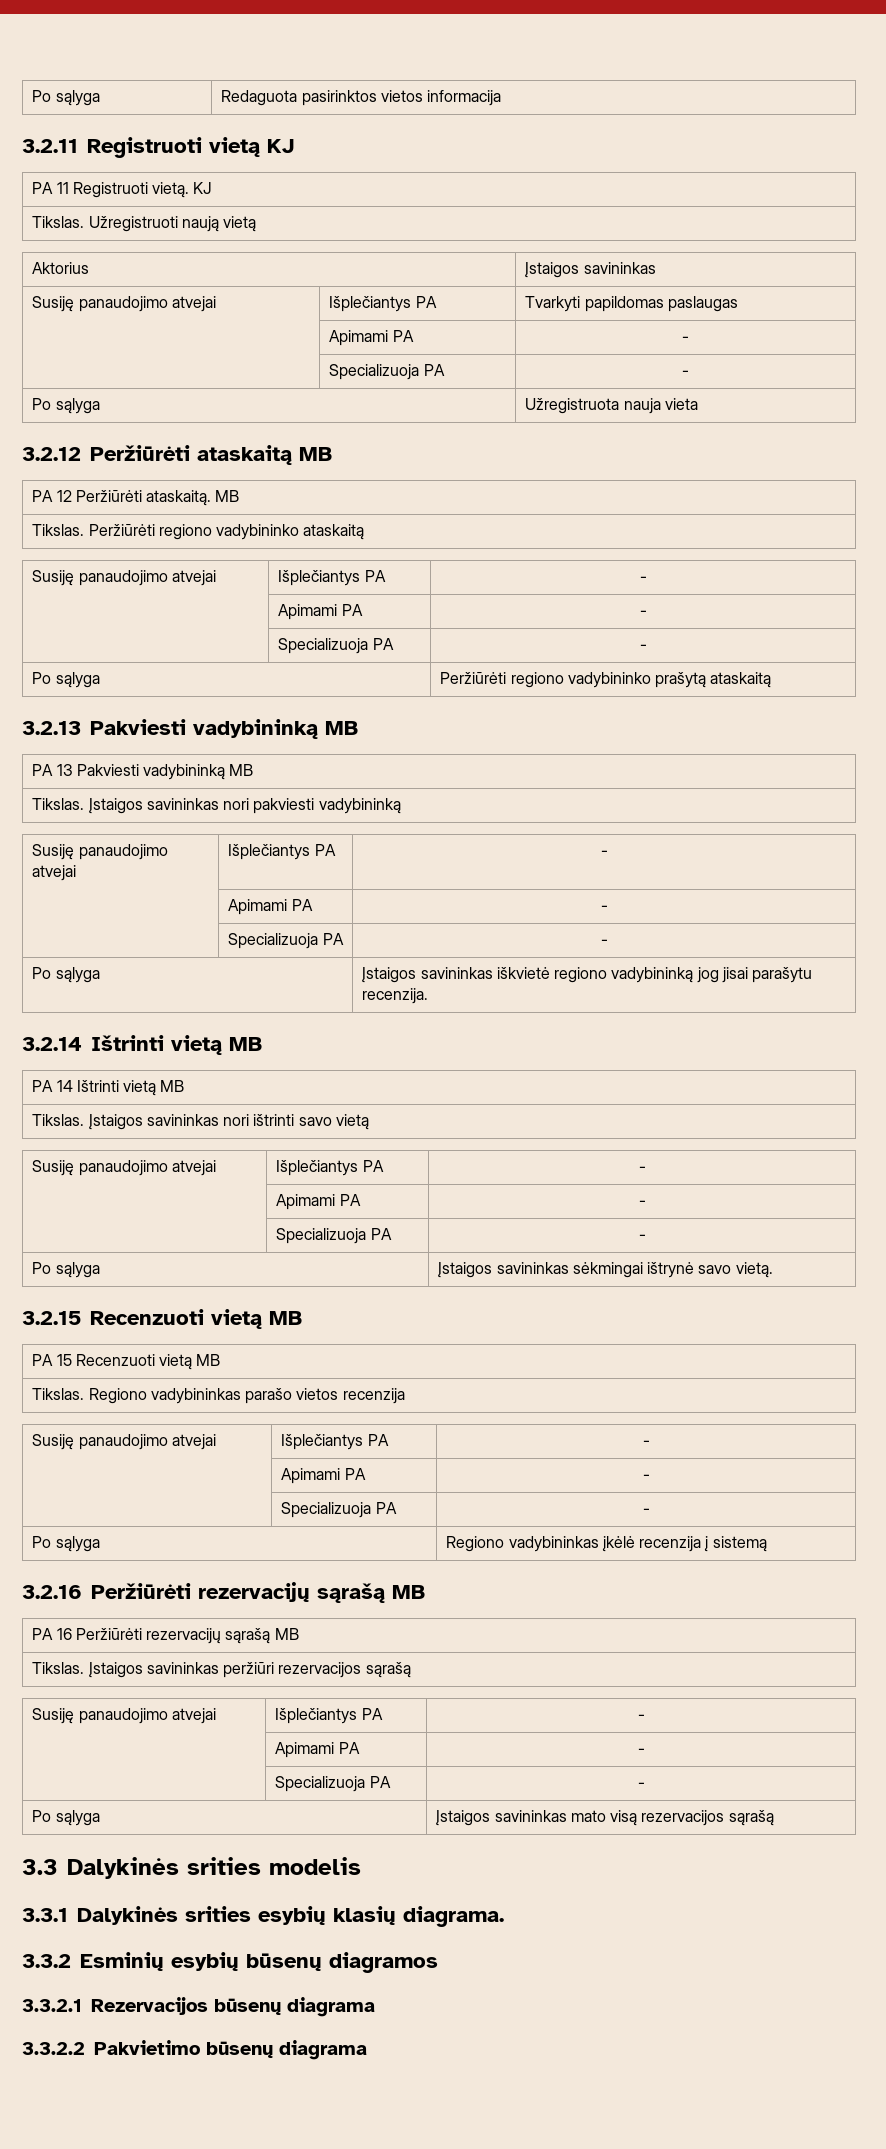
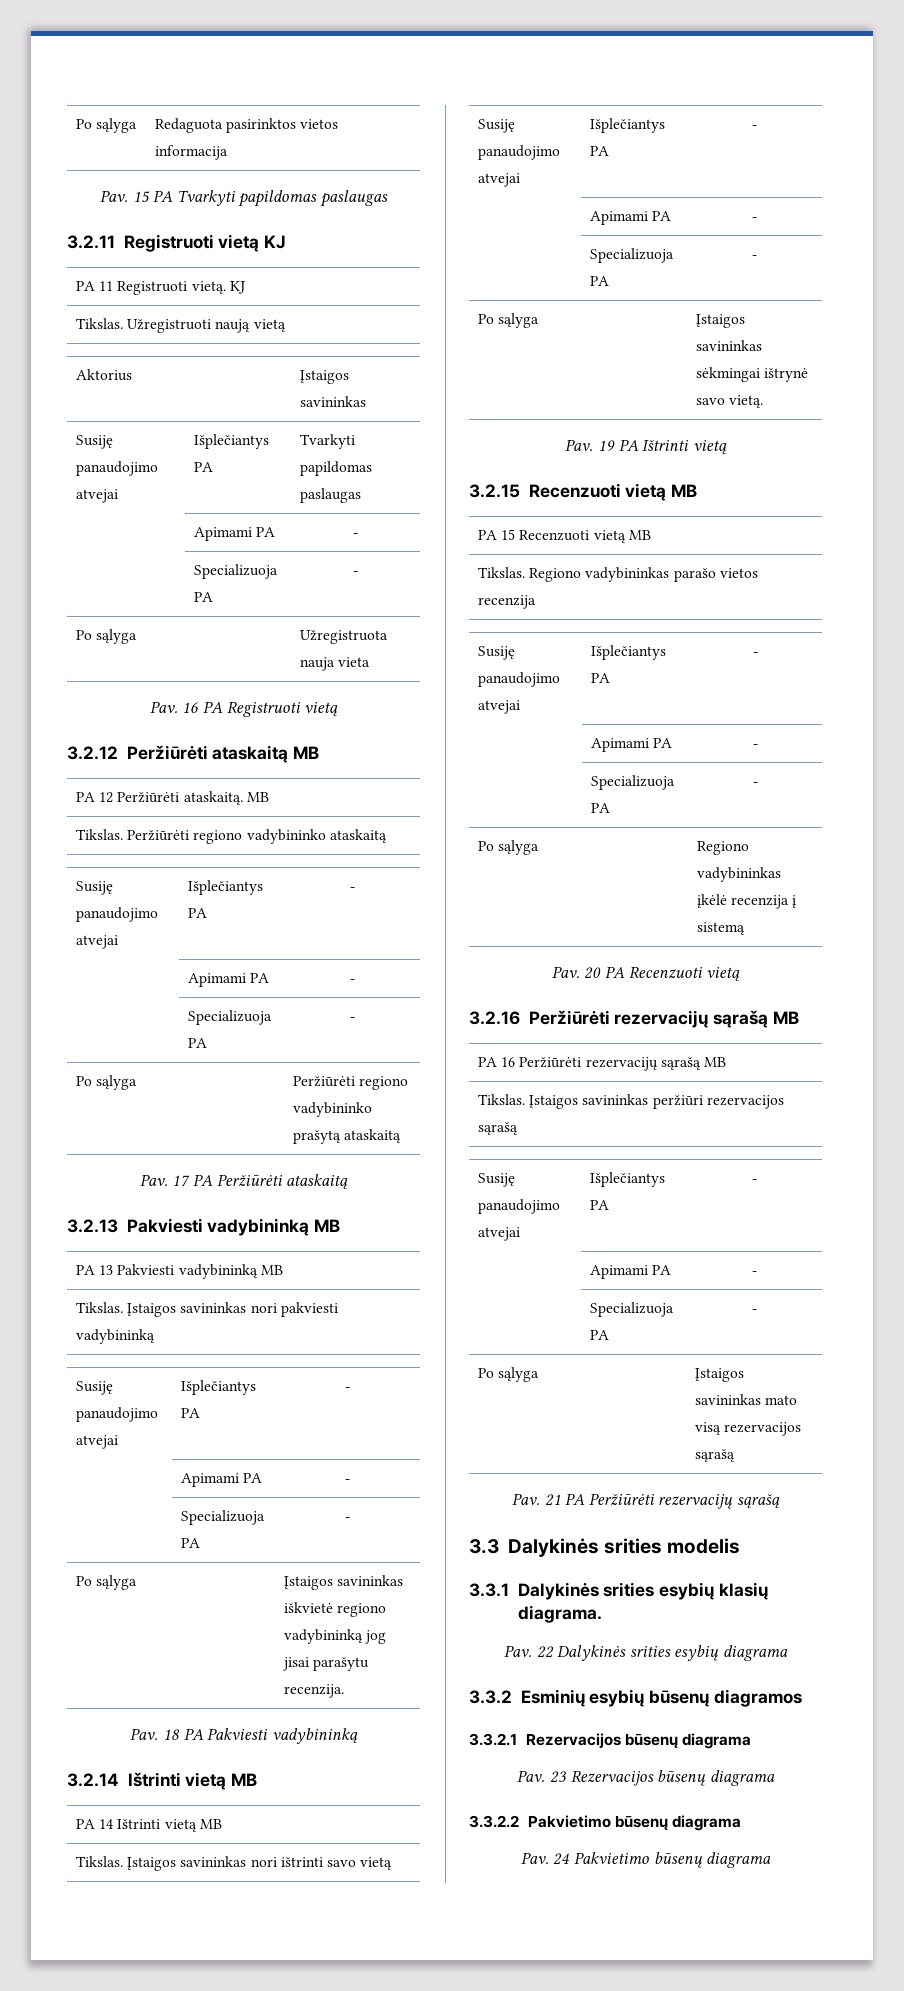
(502, 98) none -> [100,190,388,207] // Pav. 15 PA Tvarkyti papildomas paslaugas
(698, 404) none -> [149,701,339,717] // Pav. 16 PA Registruoti vietą
(772, 680) none -> [139,1174,349,1189] // Pav. 17 PA Peržiūrėti ataskaitą
(429, 996) none -> [130,1728,358,1744] // Pav. 18 PA Pakviesti vadybininką
(773, 1270) none -> [565,439,727,454] // Pav. 19 PA Ištrinti vietą
(767, 1544) none -> [551,966,741,981] // Pav. 20 PA Recenzuoti vietą
(774, 1818) none -> [512,1493,780,1509] // Pav. 21 PA Peržiūrėti rezervacijų sąrašą
(504, 1916) none -> [504,1645,788,1661] // Pav. 22 Dalykinės srities esybių diagrama
(375, 2007) none -> [517,1770,775,1786] // Pav. 23 Rezervacijos būsenų diagrama
(367, 2050) none -> [520,1852,772,1868] // Pav. 24 Pakvietimo būsenų diagrama

